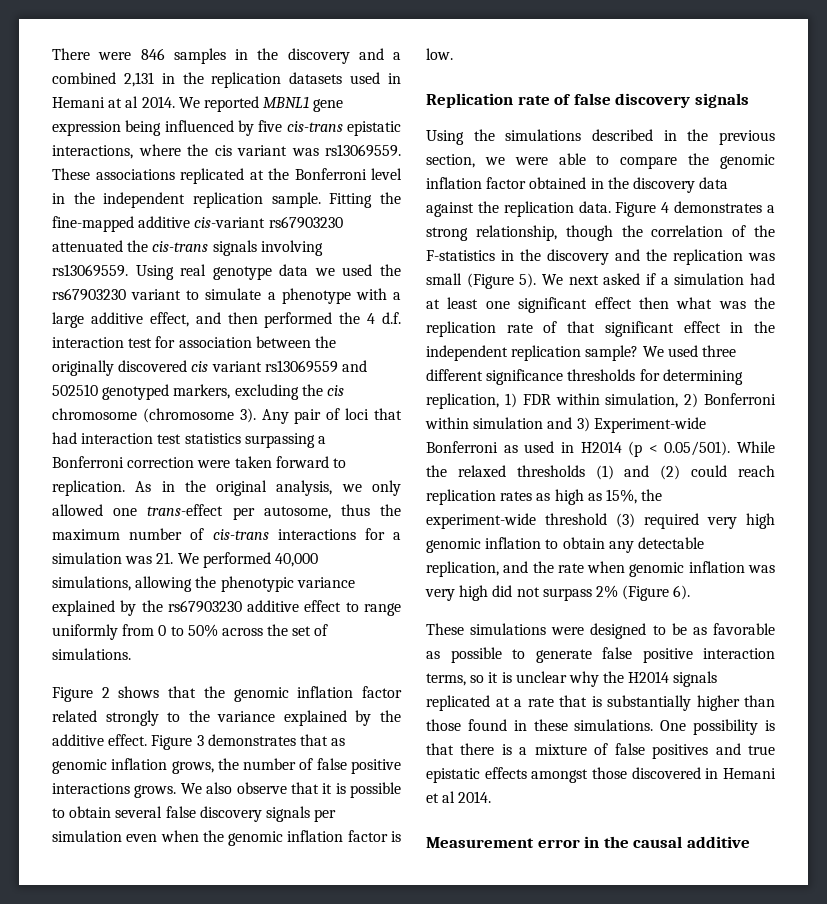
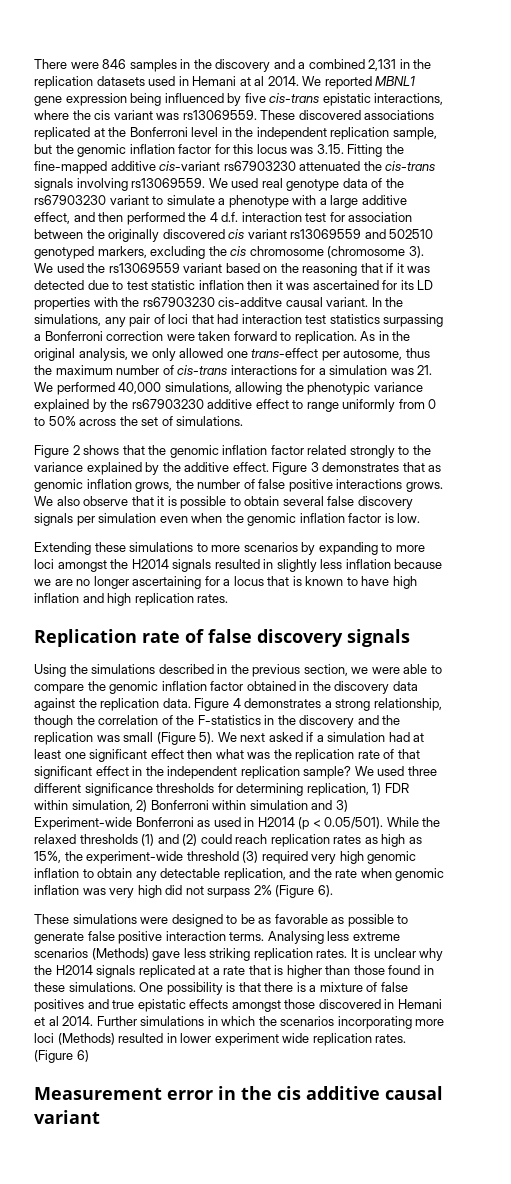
(90, 174) none -> [298,110,361,120] discovered
[271,192,321,208] sample. -> [392,127,437,140] [34,144,344,157] sample, but the genomic inflation factor for this locus was 3.15.
[135,265,174,280] Using -> [208,178,259,188] We used
[314,264,373,276] we used -> [371,178,383,188] of
[261,409,289,424] Any -> [34,263,431,276] [34,280,434,290] [34,297,404,310] [34,314,126,327] We used the rs13069559 variant based on the reasoning that if it was detected due to test statistic inflation then it was ascertained for its LD properties with the rs67903230 cis-additve causal variant. In the simulations, any
(453, 54) none -> [34,542,425,555] [34,559,443,572] [34,576,417,589] [34,593,229,606] // Extending these simulations to more scenarios by expanding to more loci amongst the H2014 signals resulted in slightly less inflation because we are no longer ascertaining for a locus that is known to have high inflation and high replication rates.
[426,672,499,686] terms, so it -> [229,931,400,944] [34,948,358,961] terms. Analysing less extreme scenarios (Methods) gave less striking replication rates. It
[607,695,691,711] substantially -> (284, 970) none
(492, 797) none -> [96,1016,445,1029] [34,1033,407,1046] [34,1050,89,1063] Further simulations in which the scenarios incorporating more loci (Methods) resulted in lower experiment wide replication rates. (Figure 6)
[633,836,750,848] causal additive -> [277,1086,443,1100] [34,1110,100,1124] cis additive causal variant

